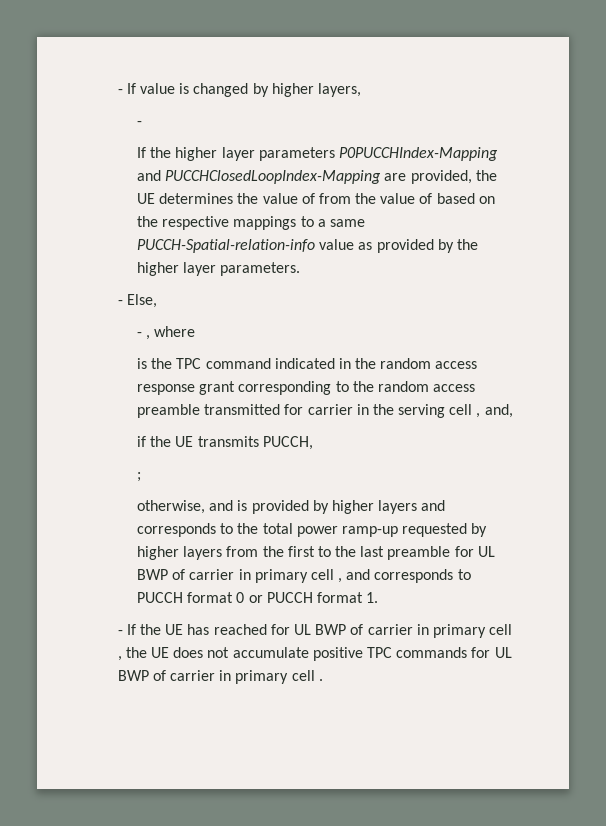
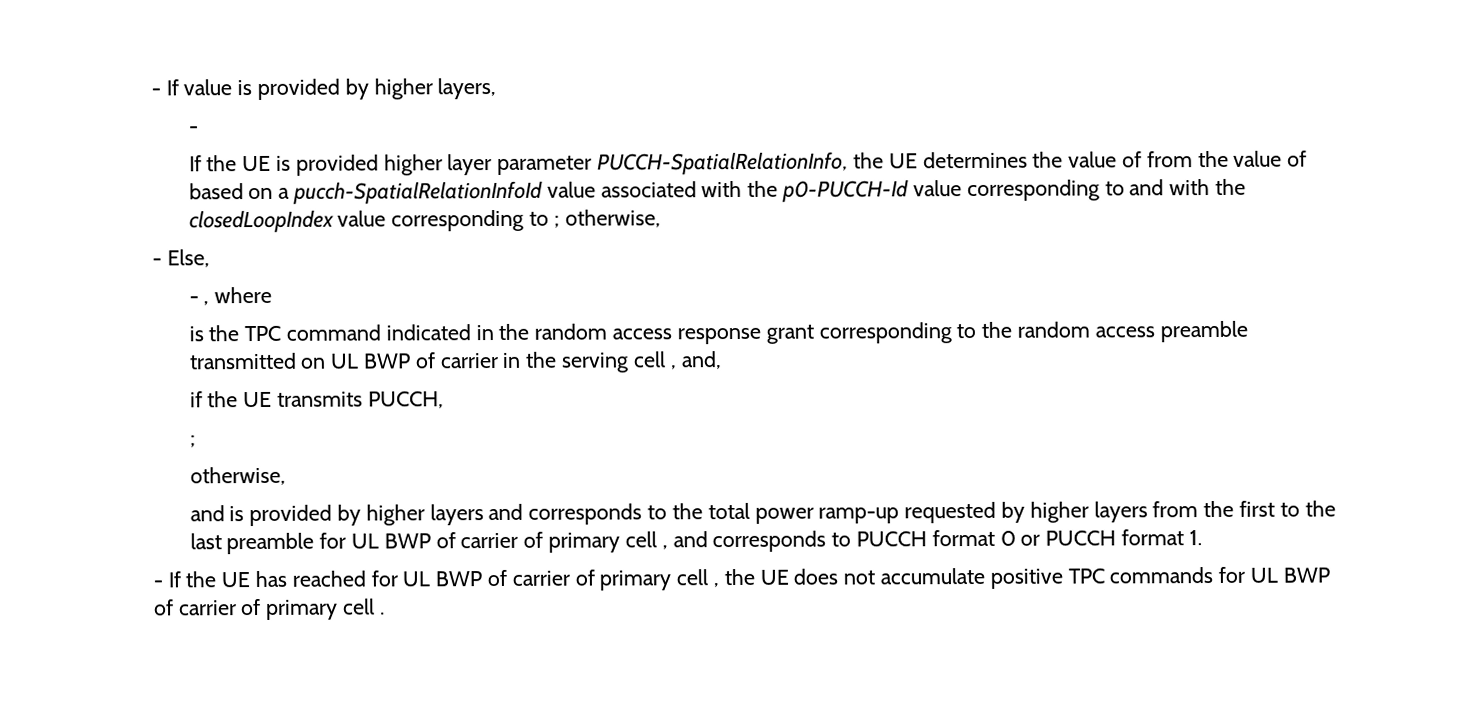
[193,83,249,97] changed -> [256,78,340,101] provided
[175,147,498,161] [137,170,472,184] higher layer parameters P0PUCCHIndex-Mapping and PUCCHClosedLoopIndex-Mapping are provided, -> [242,151,849,176] UE is provided higher layer parameter PUCCH-SpatialRelationInfo,
[137,216,365,230] [137,239,478,253] [137,262,301,276] the respective mappings to a same PUCCH-Spatial-relation-info value as provided by the higher layer parameters. -> [278,178,1246,205] [188,209,661,234] a pucch-SpatialRelationInfoId value associated with the p0-PUCCH-Id value corresponding to and with the closedLoopIndex value corresponding to ; otherwise,
[284,404,304,415] for -> [300,352,436,369] on UL BWP of
(206, 507) none -> (286, 476) //
[238,569,251,580] in -> [523,531,544,548] of
[416,624,429,635] in -> [574,569,595,586] of
[219,670,232,681] in -> [241,598,262,616] of

